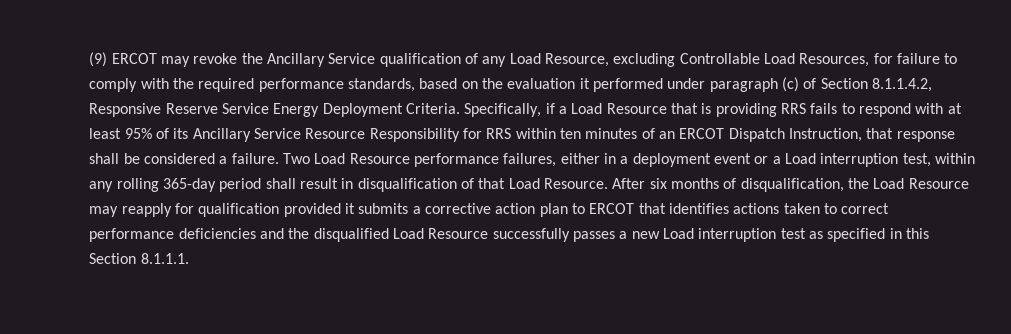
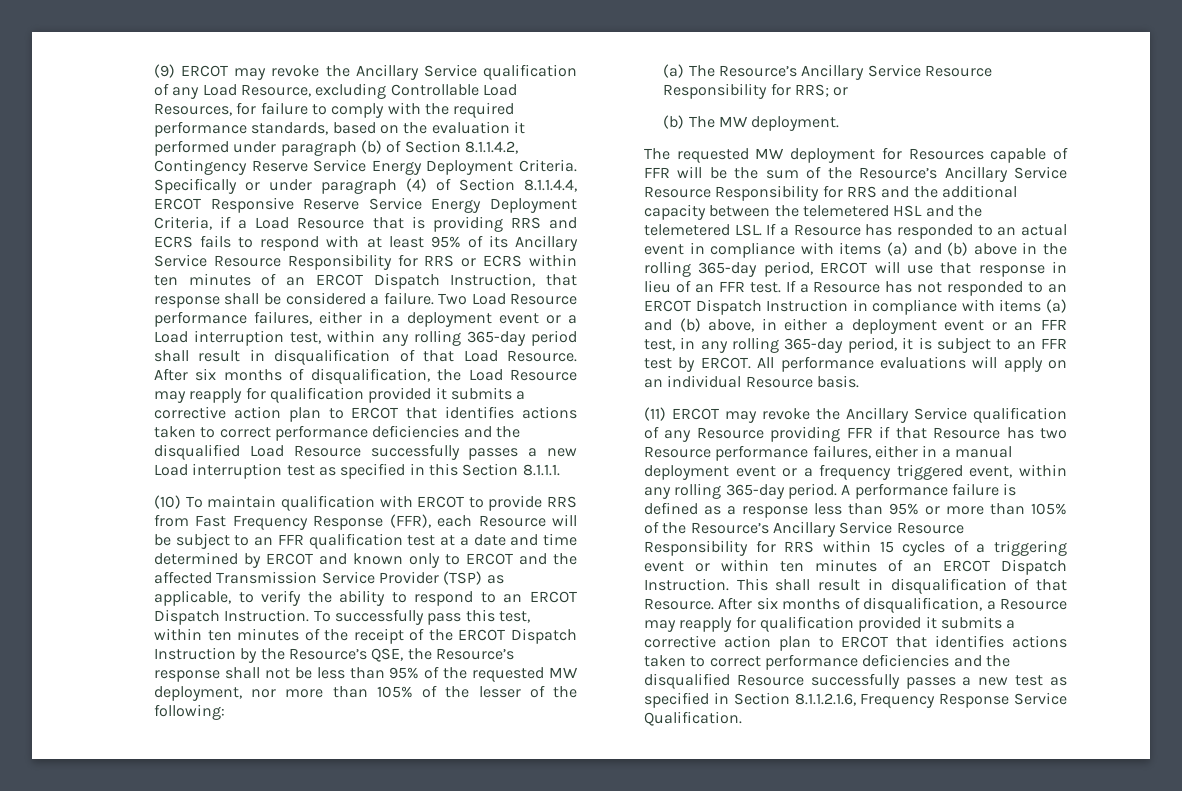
[781,77,799,92] (c) -> [360,140,382,154] (b)
(932, 85) none -> [153,159,577,175] [153,178,577,194] [153,198,201,210] Contingency Reserve Service Energy Deployment Criteria. Specifically or under paragraph (4) of Section 8.1.1.4.4, ERCOT
[406,103,542,117] Criteria. Specifically, -> [153,216,212,230] Criteria,
(806, 108) none -> [549,217,577,229] [153,236,193,248] and ECRS
(512, 133) none -> [461,255,523,267] or ECRS
(189, 258) none -> [153,495,577,511] [153,514,577,530] [153,533,577,549] [153,552,577,568] [153,571,504,585] [153,590,577,606] [153,609,530,625] [153,628,577,644] [153,647,514,663] [153,666,578,682] [153,685,577,701] [153,704,225,720] [663,64,993,80] [663,83,849,99] [663,115,840,131] [643,147,1068,163] [643,166,1067,182] [643,185,1017,201] [643,204,982,220] [643,223,1067,239] [643,242,1067,258] [643,261,1067,277] [643,280,1067,296] [643,299,1067,315] [643,318,1067,334] [643,337,1067,353] [643,356,1067,372] [643,375,859,388] [643,407,1067,423] [643,426,1067,442] [643,445,1012,461] [643,464,1067,480] [643,483,1017,499] [643,502,1067,518] [643,521,964,537] [643,540,1067,556] [643,559,1067,575] [643,578,1067,594] [643,597,1067,613] [643,616,1016,632] [643,635,1067,651] [643,654,1010,670] [643,673,1067,689] [643,692,1067,708] [643,711,742,726] // (10) To maintain qualification with ERCOT to provide RRS from Fast Frequency Response (FFR), each Resource will be subject to an FFR qualification test at a date and time determined by ERCOT and known only to ERCOT and the affected Transmission Service Provider (TSP) as applicable, to verify the ability to respond to an ERCOT Dispatch Instruction. To successfully pass this test, within ten minutes of the receipt of the ERCOT Dispatch Instruction by the Resource’s QSE, the Resource’s response shall not be less than 95% of the requested MW deployment, nor more than 105% of the lesser of the following: // (a) The Resource’s Ancillary Service Resource Responsibility for RRS; or // (b) The MW deployment. // The requested MW deployment for Resources capable of FFR will be the sum of the Resource’s Ancillary Service Resource Responsibility for RRS and the additional capacity between the telemetered HSL and the telemetered LSL. If a Resource has responded to an actual event in compliance with items (a) and (b) above in the rolling 365-day period, ERCOT will use that response in lieu of an FFR test. If a Resource has not responded to an ERCOT Dispatch Instruction in compliance with items (a) and (b) above, in either a deployment event or an FFR test, in any rolling 365-day period, it is subject to an FFR test by ERCOT. All performance evaluations will apply on an individual Resource basis. // (11) ERCOT may revoke the Ancillary Service qualification of any Resource providing FFR if that Resource has two Resource performance failures, either in a manual deployment event or a frequency triggered event, within any rolling 365-day period. A performance failure is defined as a response less than 95% or more than 105% of the Resource’s Ancillary Service Resource Responsibility for RRS within 15 cycles of a triggering event or within ten minutes of an ERCOT Dispatch Instruction. This shall result in disqualification of that Resource. After six months of disqualification, a Resource may reapply for qualification provided it submits a corrective action plan to ERCOT that identifies actions taken to correct performance deficiencies and the disqualified Resource successfully passes a new test as specified in Section 8.1.1.2.1.6, Frequency Response Service Qualification.

